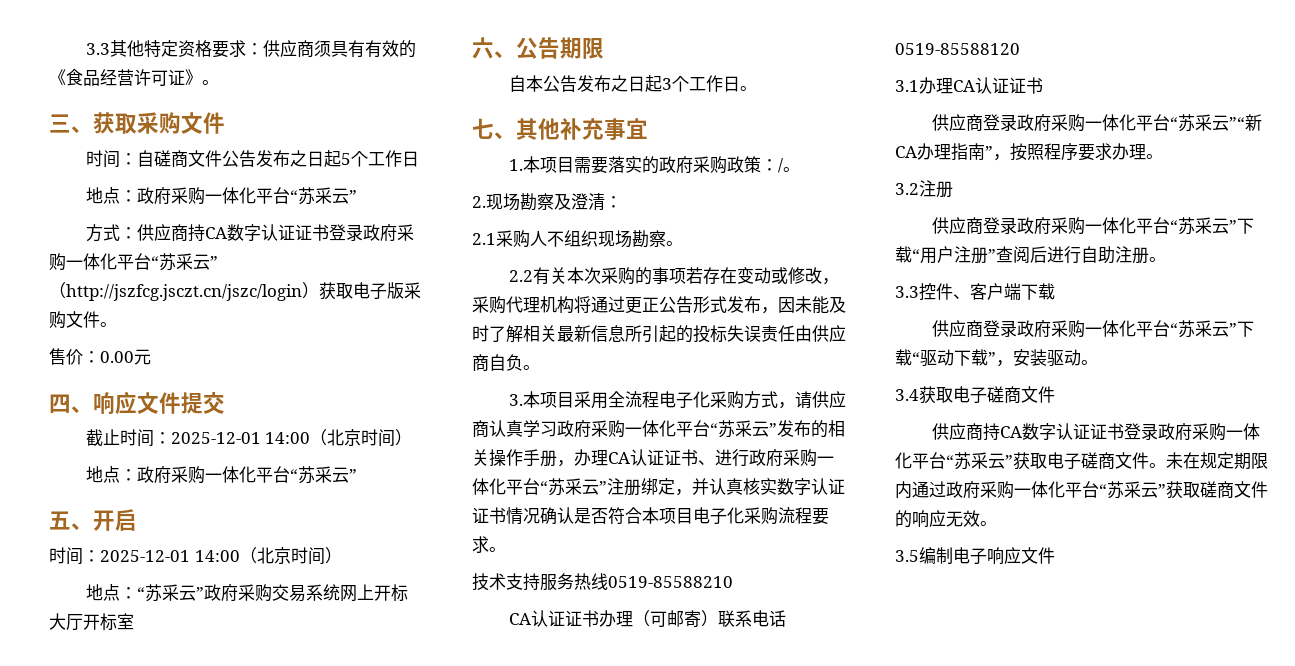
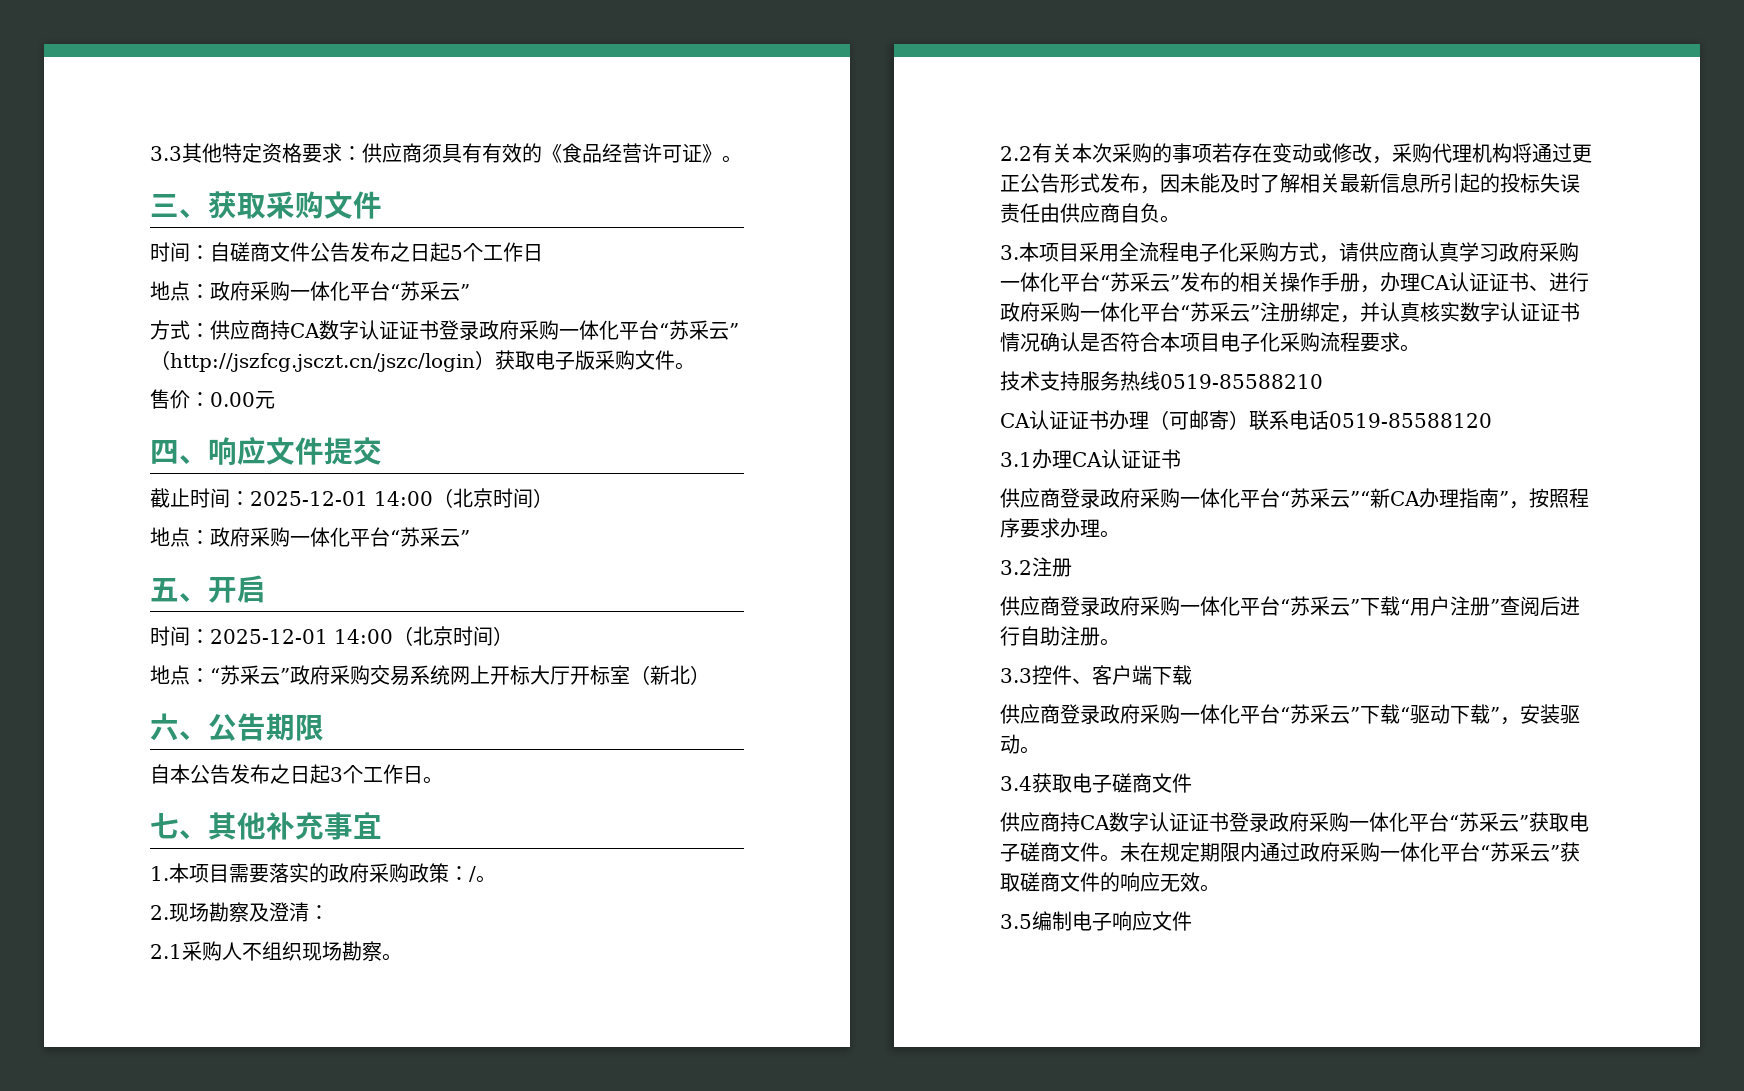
(134, 621) none -> [630,665,710,685] （新北）

